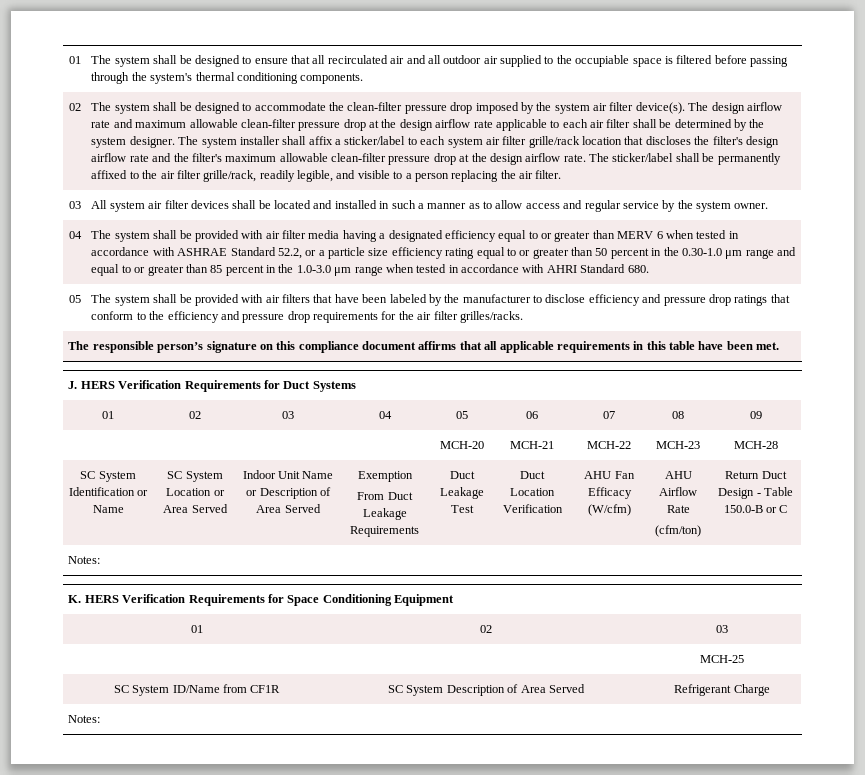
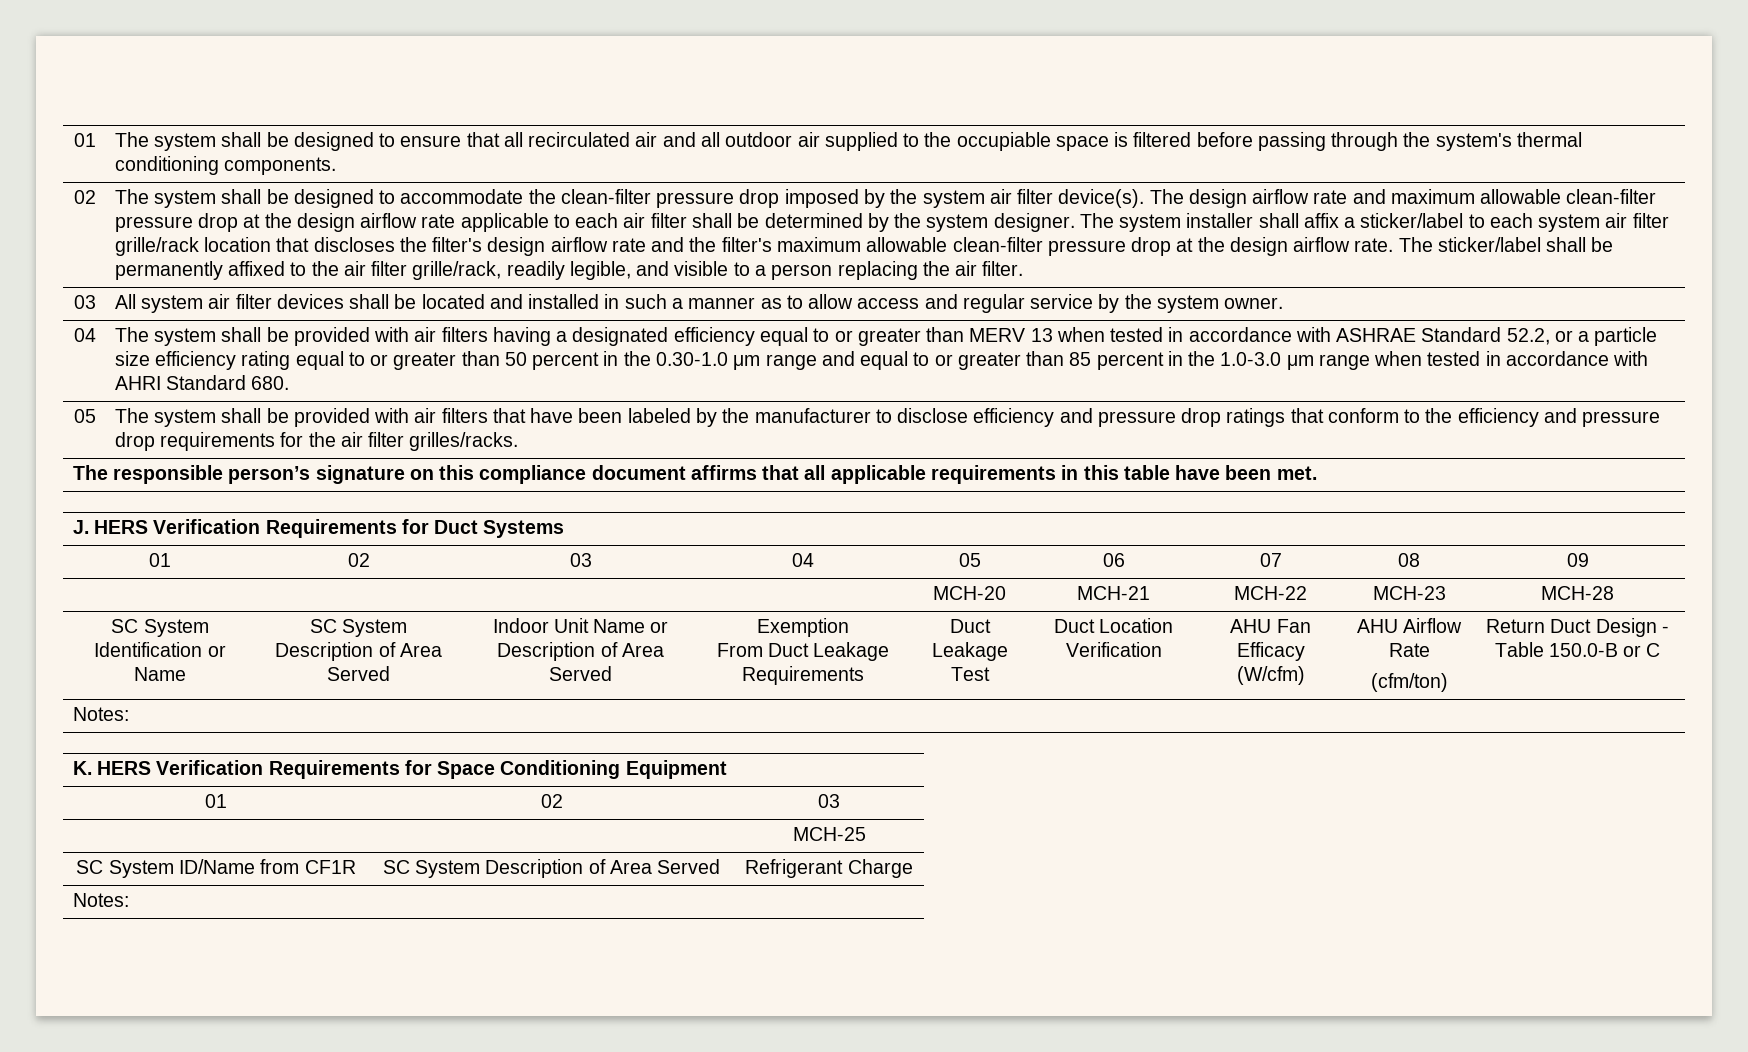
[282,230,340,239] filter media -> [441,327,488,342] filters
[656,231,663,239] 6 -> [1030,328,1053,342] 13
[166,488,225,496] Location or -> [275,642,396,661] Description of

